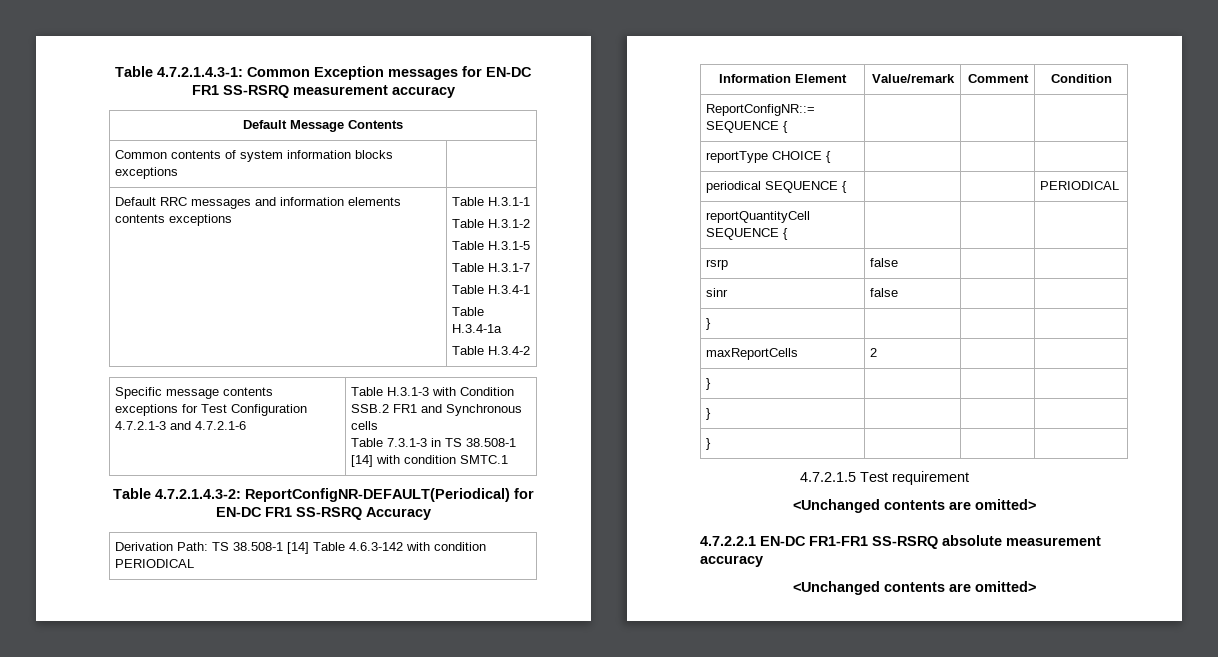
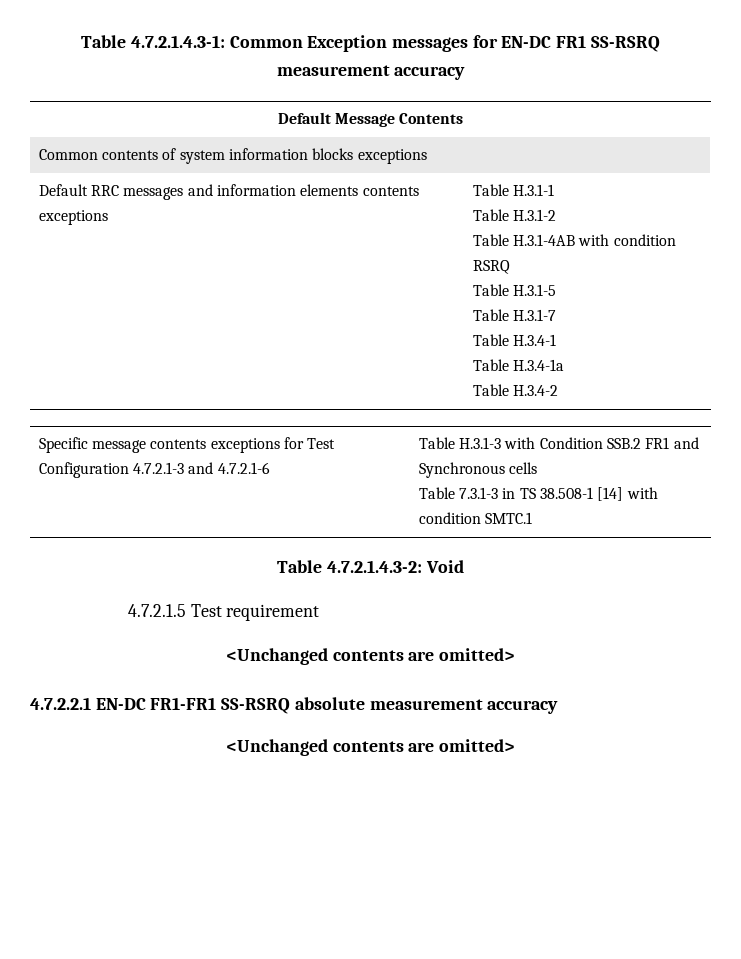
(531, 223) none -> [472,234,676,246] [472,260,510,274] // Table H.3.1-4AB with condition RSRQ
[244,488,534,502] [215,507,431,520] [115,542,487,554] [115,559,195,568] [719,74,847,83] [871,74,955,83] [967,74,1029,83] [1050,74,1112,83] [706,104,816,116] [706,121,789,133] [706,151,832,163] [706,181,848,193] [1040,181,1120,190] [706,211,811,223] [706,228,789,240] [706,259,729,270] [870,258,899,267] [706,288,729,297] [870,288,899,297] [706,318,712,330] [706,348,799,360] [870,348,878,357] [706,378,712,390] [706,408,712,420] [706,438,712,450] ReportConfigNR-DEFAULT(Periodical) for EN-DC FR1 SS-RSRQ Accuracy // Derivation Path: TS 38.508-1 [14] Table 4.6.3-142 with condition PERIODICAL // Information Element | Value/remark | Comment | Condition // ReportConfigNR::= SEQUENCE { | | | // reportType CHOICE { | | | // periodical SEQUENCE { | | | PERIODICAL // reportQuantityCell SEQUENCE { | | | // rsrp | false | | // sinr | false | | // } | | | // maxReportCells | 2 | | // } | | | // } | | | // } | | | -> [425,560,464,573] Void

